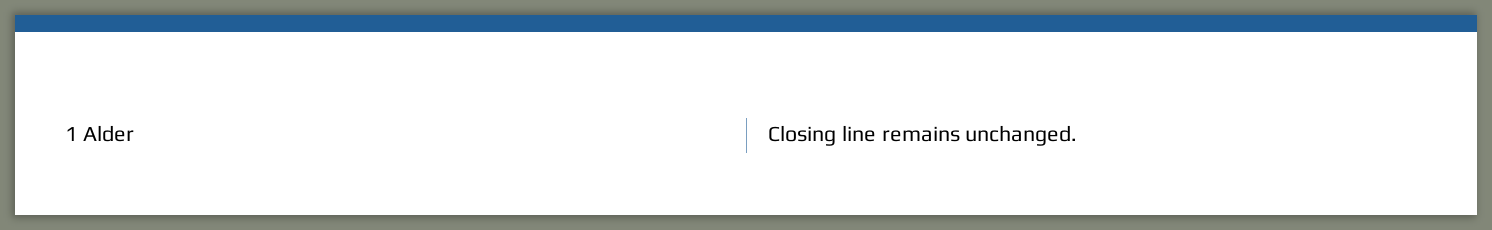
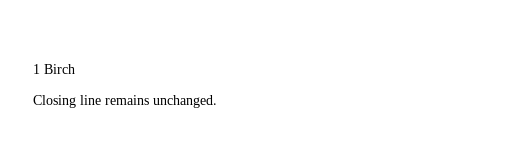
[82,125,134,142] Alder -> [44,64,75,74] Birch

